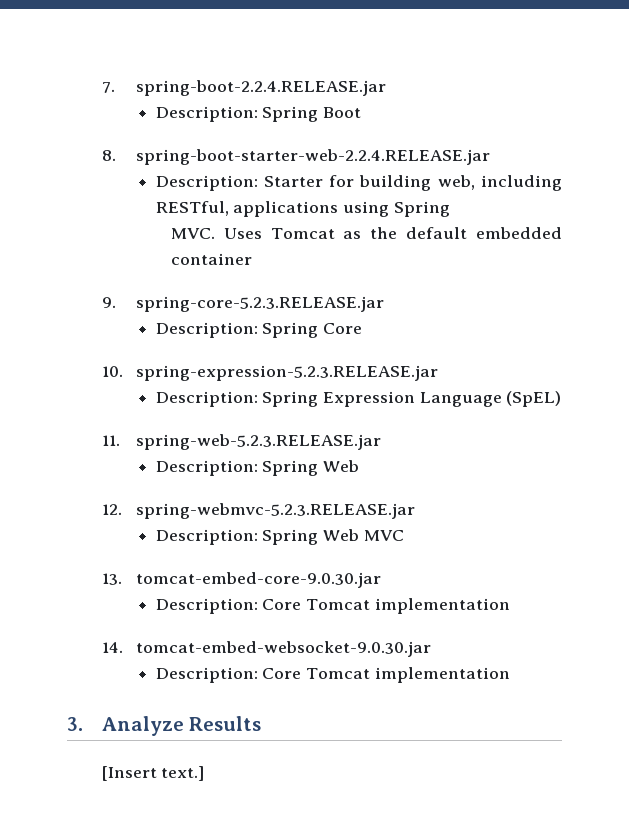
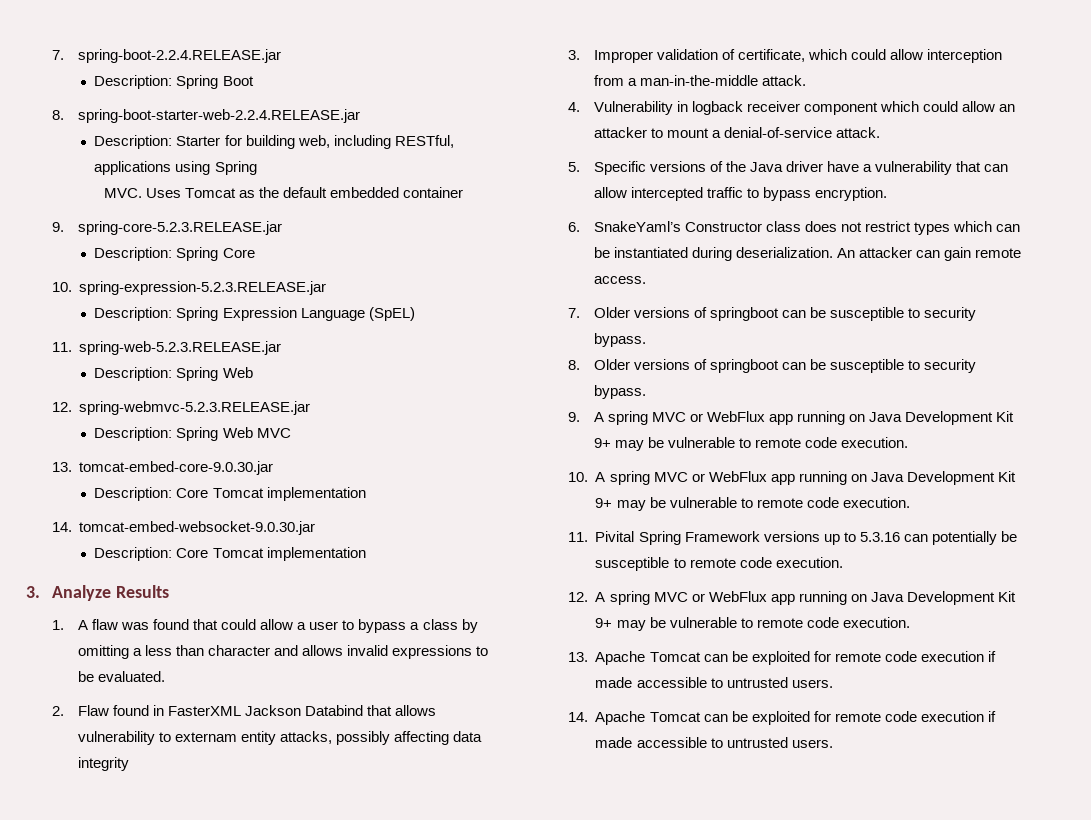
[101,766,205,781] [Insert text.] -> [51,619,478,633] [77,645,489,659] [77,671,165,682] [51,705,437,716] [77,731,483,745] [77,757,129,771] [567,49,1003,63] [593,75,807,86] [567,101,1016,115] [593,127,881,138] [567,161,1009,175] [593,187,888,201] [567,221,1021,235] [593,247,1022,261] [593,276,646,284] [567,307,977,321] [593,333,646,347] [567,359,977,373] [593,385,646,399] [567,411,1015,425] [593,437,909,451] [567,471,1016,485] [595,497,910,511] [567,531,1017,545] [595,557,843,571] [567,591,1016,605] [595,617,910,631] [567,651,996,665] [595,677,833,688] [567,711,996,725] [595,737,833,748] 1. A flaw was found that could allow a user to bypass a class by omitting a less than character and allows invalid expressions to be evaluated. // 2. Flaw found in FasterXML Jackson Databind that allows vulnerability to externam entity attacks, possibly affecting data integrity // 3. Improper validation of certificate, which could allow interception from a man-in-the-middle attack. // 4. Vulnerability in logback receiver component which could allow an attacker to mount a denial-of-service attack. // 5. Specific versions of the Java driver have a vulnerability that can allow intercepted traffic to bypass encryption. // 6. SnakeYaml’s Constructor class does not restrict types which can be instantiated during deserialization. An attacker can gain remote access. // 7. Older versions of springboot can be susceptible to security bypass. // 8. Older versions of springboot can be susceptible to security bypass. // 9. A spring MVC or WebFlux app running on Java Development Kit 9+ may be vulnerable to remote code execution. // 10. A spring MVC or WebFlux app running on Java Development Kit 9+ may be vulnerable to remote code execution. // 11. Pivital Spring Framework versions up to 5.3.16 can potentially be susceptible to remote code execution. // 12. A spring MVC or WebFlux app running on Java Development Kit 9+ may be vulnerable to remote code execution. // 13. Apache Tomcat can be exploited for remote code execution if made accessible to untrusted users. // 14. Apache Tomcat can be exploited for remote code execution if made accessible to untrusted users.

